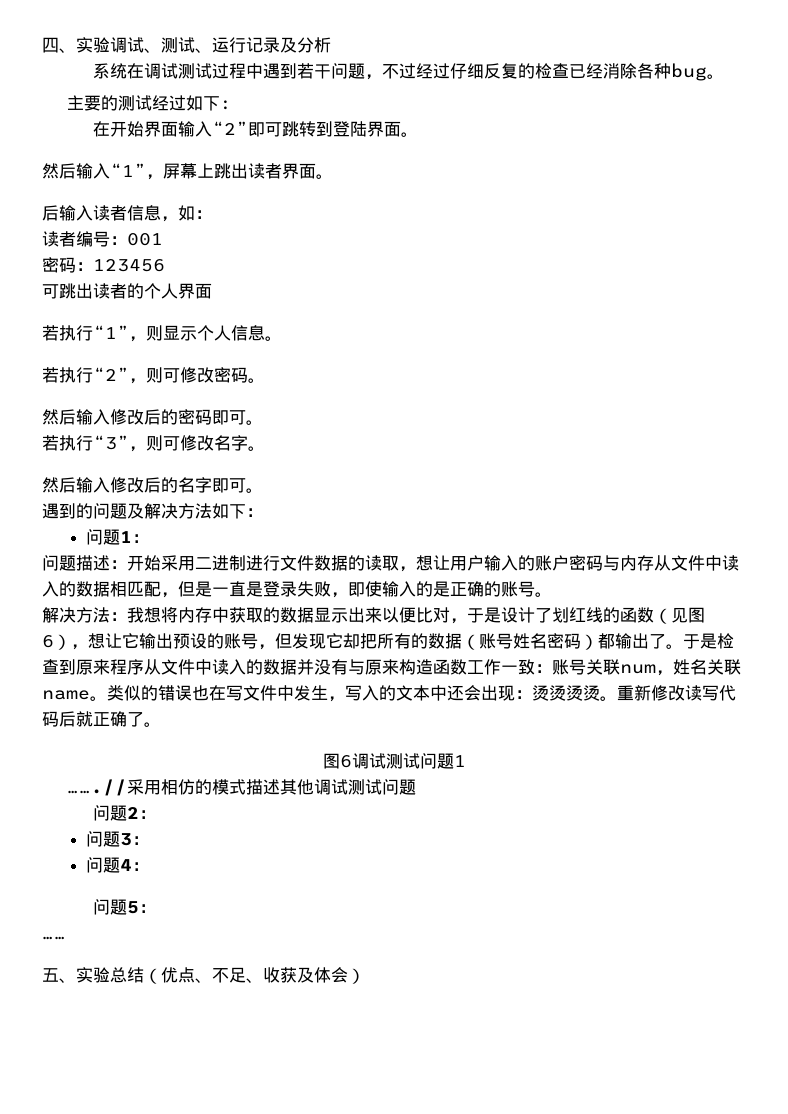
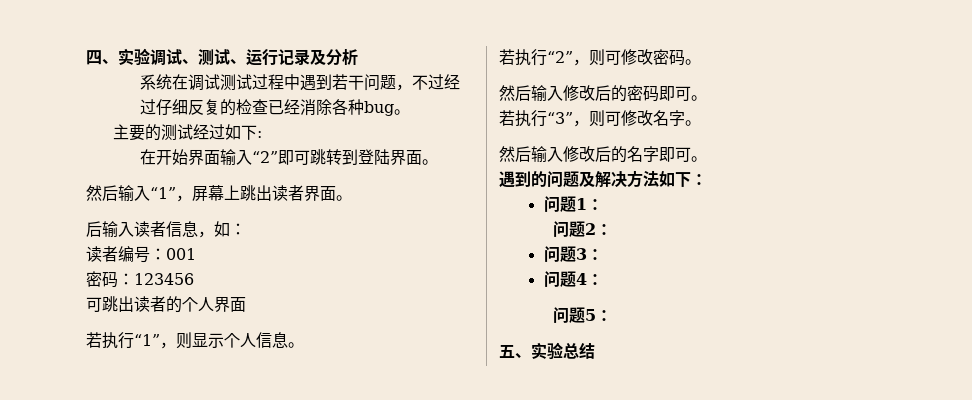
[42,555,739,572] [42,581,552,598] [42,607,705,624] [42,633,734,650] [42,659,741,676] [42,685,736,702] [42,711,161,727] [322,753,466,769] [67,779,417,796] // 问题描述：开始采用二进制进行文件数据的读取，想让用户输入的账户密码与内存从文件中读入的数据相匹配，但是一直是登录失败，即使输入的是正确的账号。 // 解决方法：我想将内存中获取的数据显示出来以便比对，于是设计了划红线的函数（见图6），想让它输出预设的账号，但发现它却把所有的数据（账号姓名密码）都输出了。于是检查到原来程序从文件中读入的数据并没有与原来构造函数工作一致：账号关联num，姓名关联name。类似的错误也在写文件中发生，写入的文本中还会出现：烫烫烫烫。重新修改读写代码后就正确了。 // 图6调试测试问题1 // …….//采用相仿的模式描述其他调试测试问题 -> (603, 204) none
[42,936,66,940] // …… -> (613, 315) none
[144,967,365,984] （优点、不足、收获及体会） -> (595, 351) none

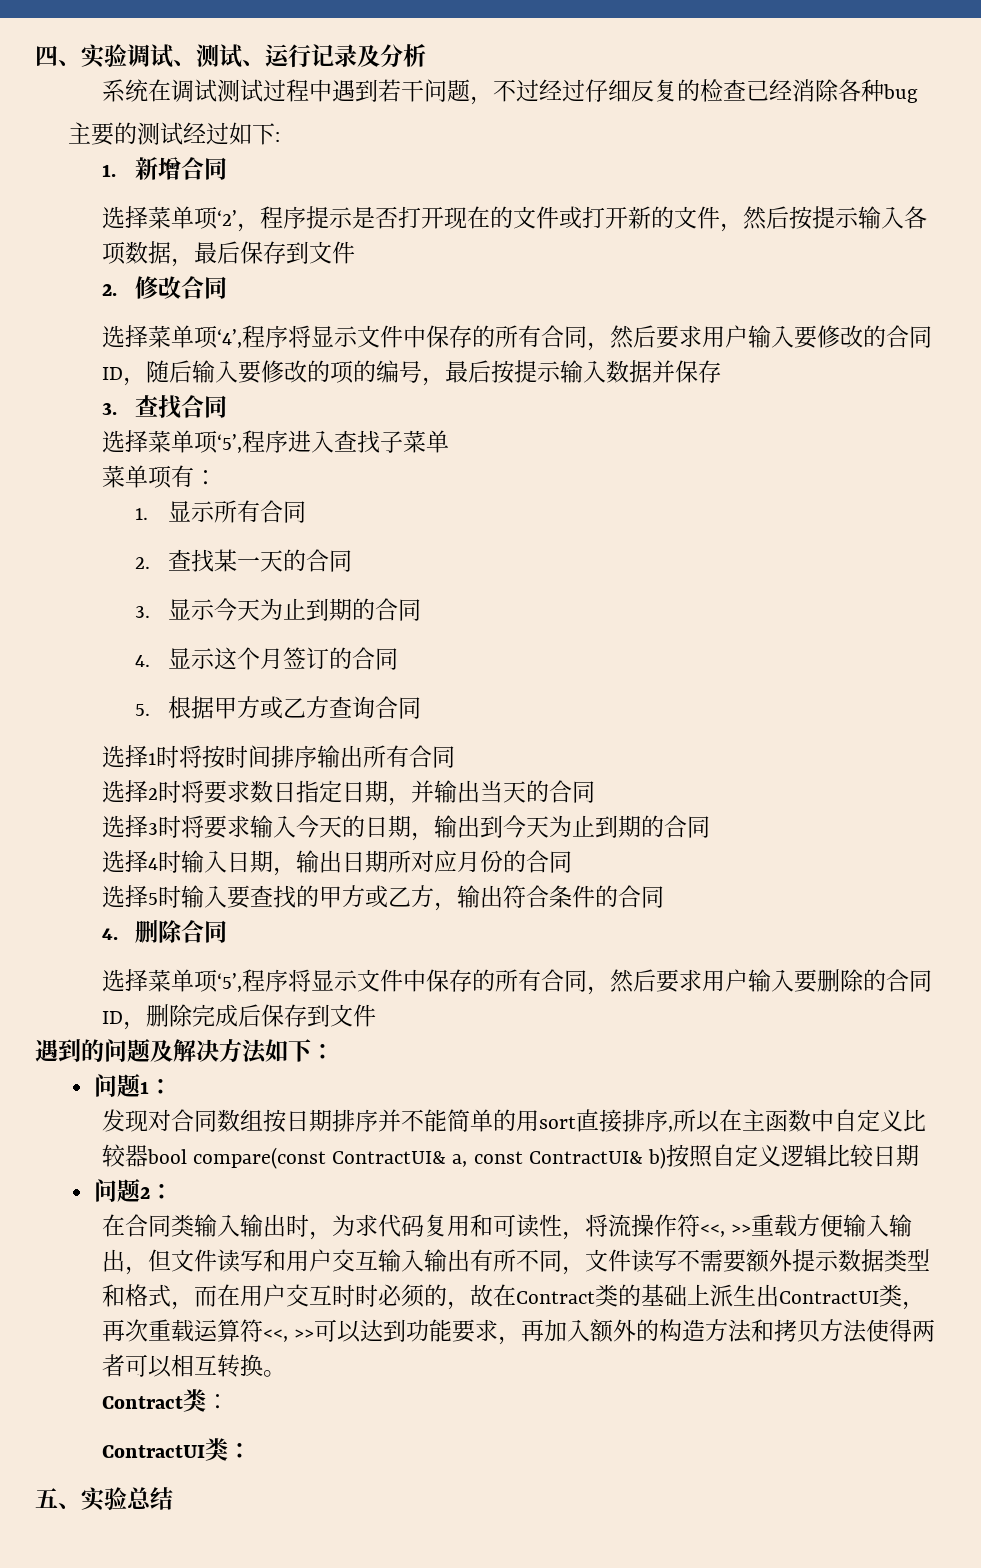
[394,109,411,115] 。 -> (918, 93) none
[140,149,439,165] [86,185,352,202] [86,221,246,238] [86,246,196,263] [86,271,194,288] [86,296,246,313] [86,332,304,349] [499,49,701,66] [499,85,707,102] [499,110,701,127] [499,146,707,163] 在开始界面输入“2”即可跳转到登陆界面。 // 然后输入“1”，屏幕上跳出读者界面。 // 后输入读者信息，如： // 读者编号：001 // 密码：123456 // 可跳出读者的个人界面 // 若执行“1”，则显示个人信息。 // 若执行“2”，则可修改密码。 // 然后输入修改后的密码即可。 // 若执行“3”，则可修改名字。 // 然后输入修改后的名字即可。 -> [101,157,228,180] [101,206,927,232] [101,241,355,267] [101,276,228,299] [101,325,932,351] [101,360,721,386] [101,395,228,419] [101,430,449,454] [101,465,217,489] [135,500,307,523] [135,549,353,572] [135,598,422,621] [135,647,399,670] [135,696,422,719] [101,745,455,769] [101,780,595,806] [101,815,710,841] [101,850,572,876] [101,885,664,911] [101,920,228,943] [101,969,932,995] [101,1004,376,1030] 1.新增合同 // 选择菜单项‘2’，程序提示是否打开现在的文件或打开新的文件，然后按提示输入各项数据，最后保存到文件 // 2.修改合同 // 选择菜单项‘4’,程序将显示文件中保存的所有合同，然后要求用户输入要修改的合同ID，随后输入要修改的项的编号，最后按提示输入数据并保存 // 3.查找合同 // 选择菜单项‘5’,程序进入查找子菜单 // 菜单项有： // 1.显示所有合同 // 2.查找某一天的合同 // 3.显示今天为止到期的合同 // 4.显示这个月签订的合同 // 5.根据甲方或乙方查询合同 // 选择1时将按时间排序输出所有合同 // 选择2时将要求数日指定日期，并输出当天的合同 // 选择3时将要求输入今天的日期，输出到今天为止到期的合同 // 选择4时输入日期，输出日期所对应月份的合同 // 选择5时输入要查找的甲方或乙方，输出符合条件的合同 // 4.删除合同 // 选择菜单项‘5’,程序将显示文件中保存的所有合同，然后要求用户输入要删除的合同ID，删除完成后保存到文件
[553,221,613,237] [543,246,603,262] [543,271,603,287] [553,307,597,323] 问题2： // 问题3： // 问题4： // 问题5 -> [101,1109,926,1133] [101,1144,919,1169] [93,1178,173,1202] [101,1214,912,1240] [101,1249,930,1275] [101,1284,925,1310] [101,1319,935,1345] [101,1354,286,1378] [101,1389,229,1412] [101,1438,228,1461] 发现对合同数组按日期排序并不能简单的用sort直接排序,所以在主函数中自定义比较器bool compare(const ContractUI& a, const ContractUI& b)按照自定义逻辑比较日期 // 问题2： // 在合同类输入输出时，为求代码复用和可读性，将流操作符<<, >>重载方便输入输出，但文件读写和用户交互输入输出有所不同，文件读写不需要额外提示数据类型和格式，而在用户交互时时必须的，故在Contract类的基础上派生出ContractUI类，再次重载运算符<<, >>可以达到功能要求，再加入额外的构造方法和拷贝方法使得两者可以相互转换。 // Contract类： // ContractUI类

